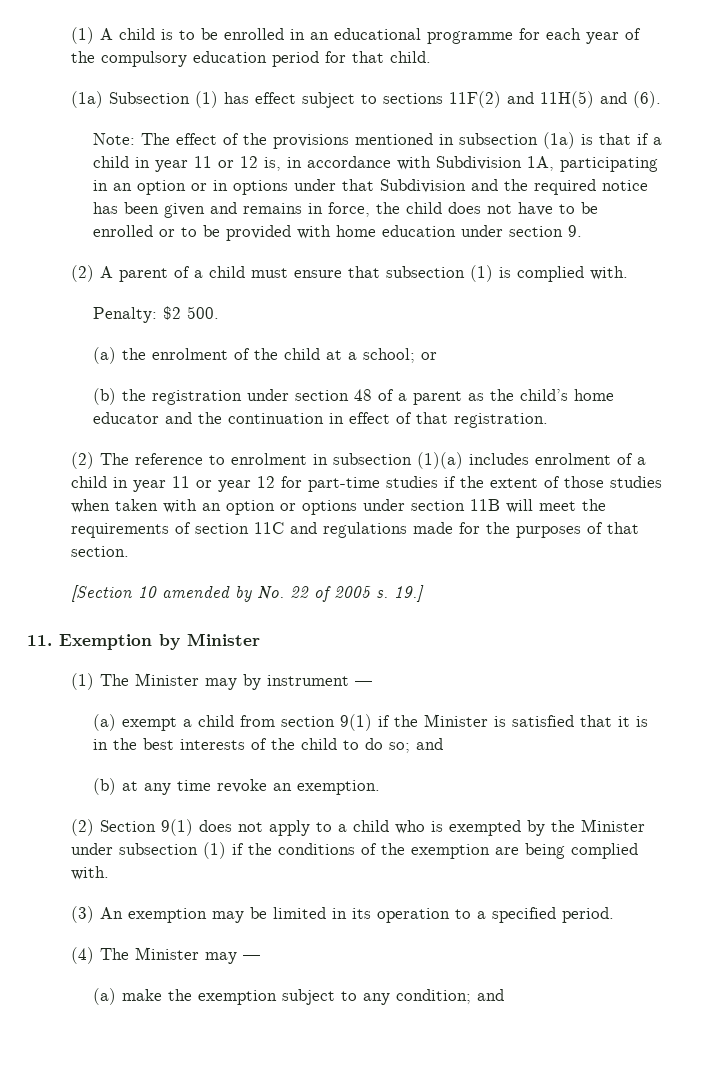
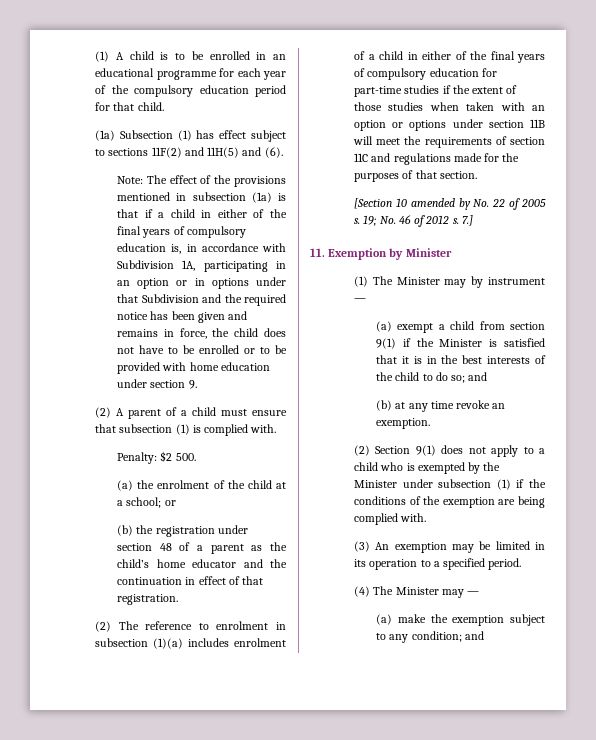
[155,156,259,172] year 11 or 12 -> [217,209,287,218] [117,226,246,238] [117,243,167,252] either of the final years of compulsory education
[133,476,276,492] year 11 or year 12 -> [422,51,545,63] [354,68,479,80] either of the final years of compulsory education
[394,585,425,602] 19.] -> [363,215,473,227] 19; No. 46 of 2012 s. 7.]

